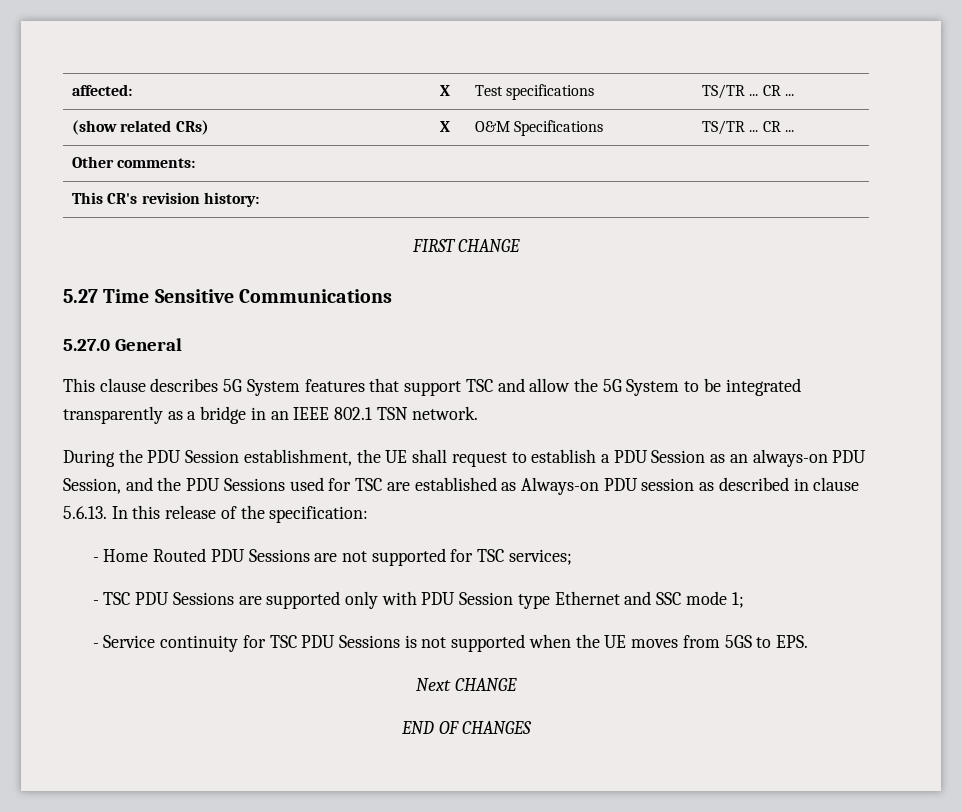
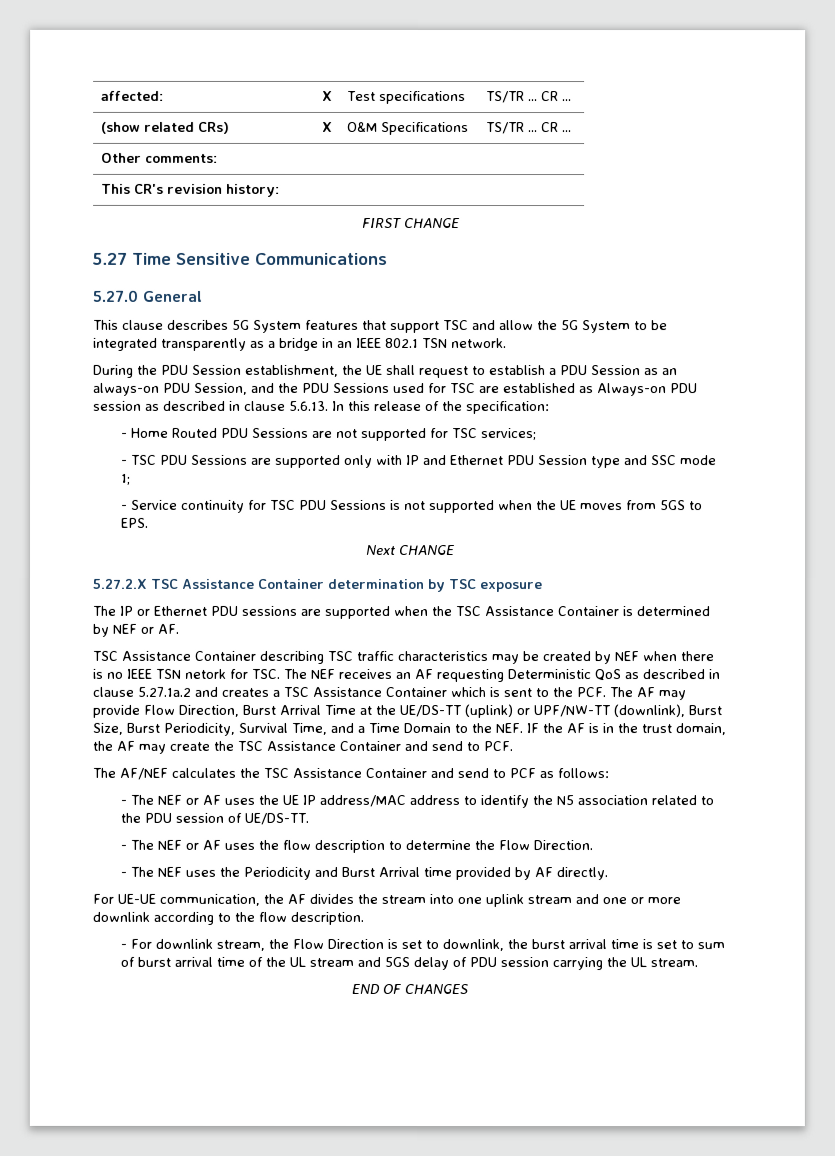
(417, 598) none -> [405,454,504,466] IP and Ethernet
[554,591,620,605] Ethernet -> (621, 462) none
(517, 684) none -> [92,578,542,593] [92,605,710,619] [92,623,179,637] [92,650,714,665] [92,668,720,683] [92,686,686,701] [92,704,722,719] [92,722,726,736] [92,740,513,754] [92,767,609,780] [119,794,714,809] [119,812,309,825] [119,839,593,853] [119,866,608,881] [92,893,681,908] [92,911,364,925] [119,938,725,952] [119,956,698,971] // 5.27.2.X TSC Assistance Container determination by TSC exposure // The IP or Ethernet PDU sessions are supported when the TSC Assistance Container is determined by NEF or AF. // TSC Assistance Container describing TSC traffic characteristics may be created by NEF when there is no IEEE TSN netork for TSC. The NEF receives an AF requesting Deterministic QoS as described in clause 5.27.1a.2 and creates a TSC Assistance Container which is sent to the PCF. The AF may provide Flow Direction, Burst Arrival Time at the UE/DS-TT (uplink) or UPF/NW-TT (downlink), Burst Size, Burst Periodicity, Survival Time, and a Time Domain to the NEF. IF the AF is in the trust domain, the AF may create the TSC Assistance Container and send to PCF. // The AF/NEF calculates the TSC Assistance Container and send to PCF as follows: // - The NEF or AF uses the UE IP address/MAC address to identify the N5 association related to the PDU session of UE/DS-TT. // - The NEF or AF uses the flow description to determine the Flow Direction. // - The NEF uses the Periodicity and Burst Arrival time provided by AF directly. // For UE-UE communication, the AF divides the stream into one uplink stream and one or more downlink according to the flow description. // - For downlink stream, the Flow Direction is set to downlink, the burst arrival time is set to sum of burst arrival time of the UL stream and 5GS delay of PDU session carrying the UL stream.

